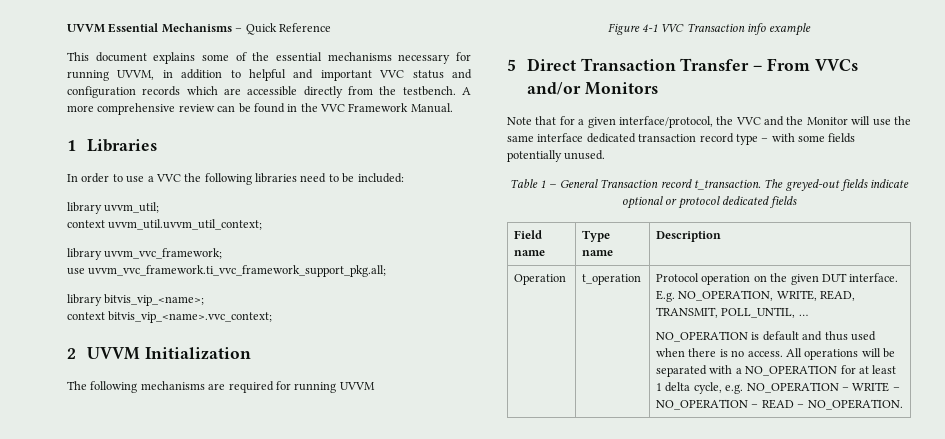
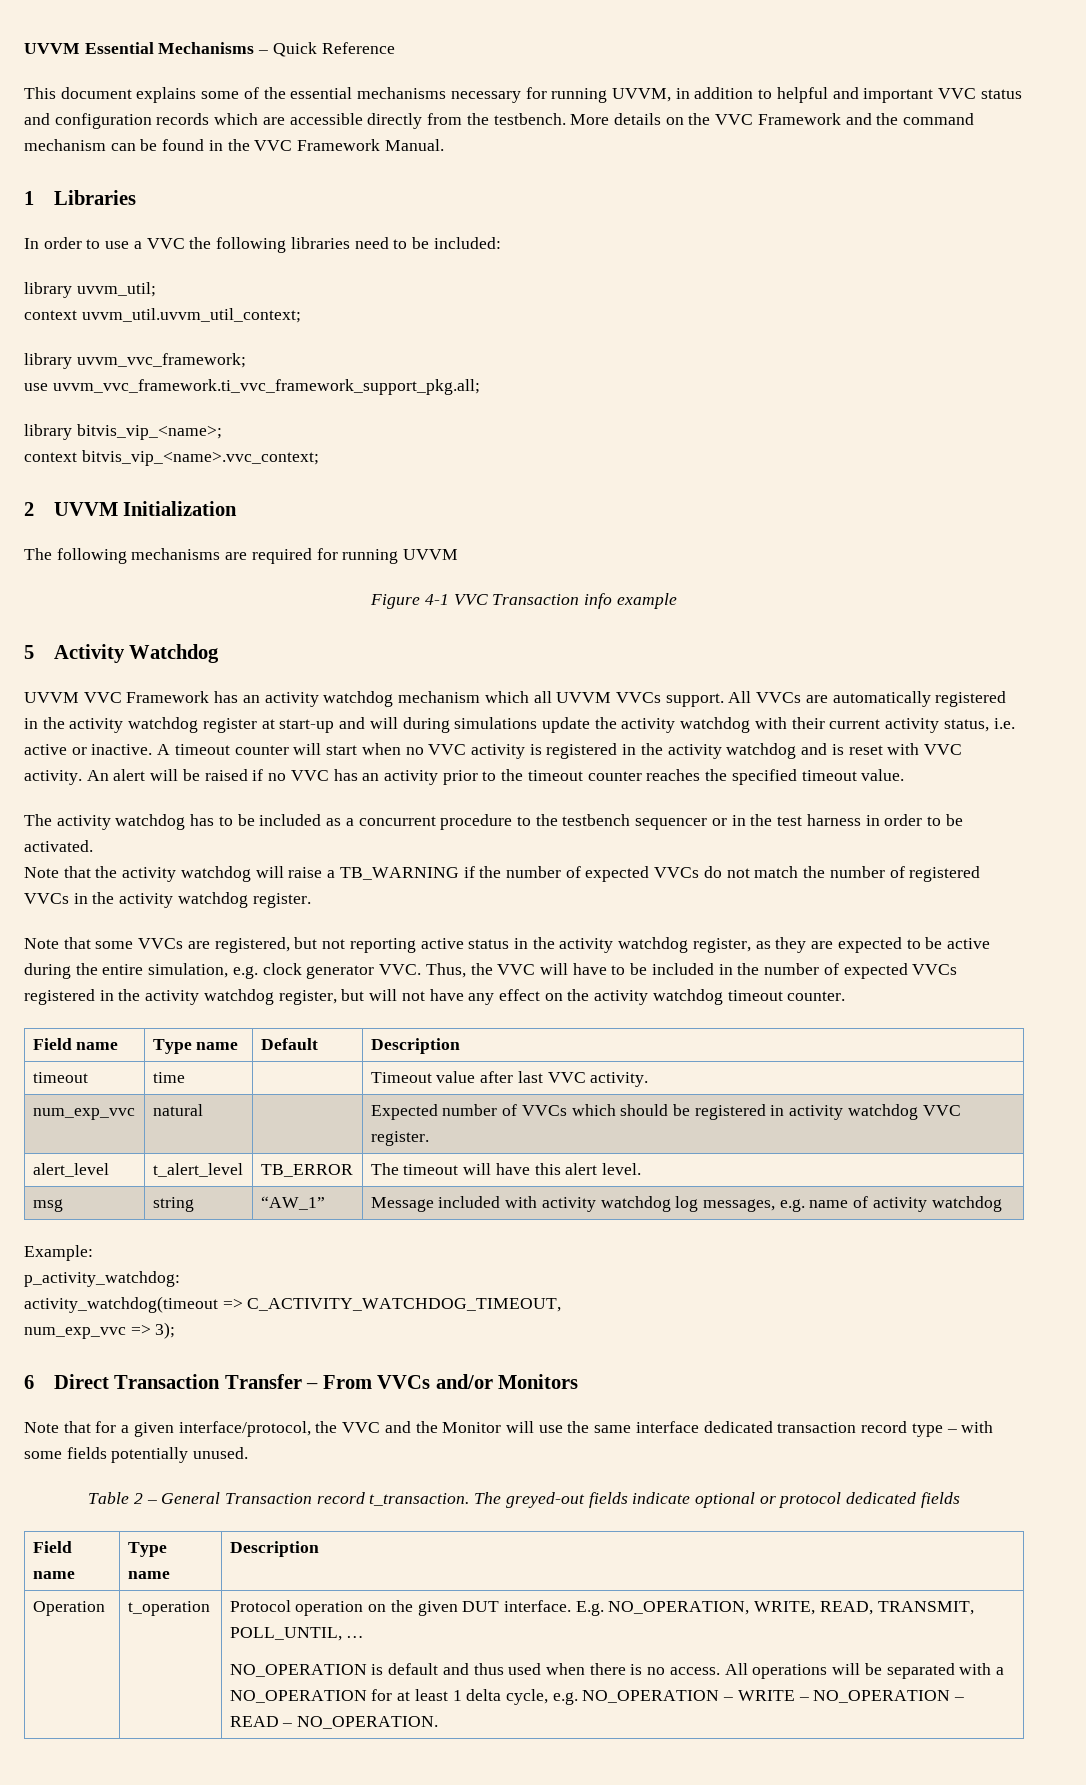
[461,87,471,95] [67,103,215,115] A more comprehensive review -> [570,113,975,125] [24,139,106,151] More details on the VVC Framework and the command mechanism
(516, 65) none -> [53,644,220,663] [24,691,1007,707] [24,717,1015,733] [24,743,962,759] [24,769,905,785] [24,814,963,830] [24,840,93,852] [24,866,981,882] [24,892,311,908] [24,937,990,953] [24,963,958,979] [24,989,846,1005] [32,1038,119,1050] [152,1039,239,1054] [260,1038,318,1050] [370,1038,460,1054] [32,1072,88,1083] [152,1072,185,1083] [370,1071,649,1087] [32,1108,135,1120] [152,1104,203,1116] [370,1104,961,1120] [370,1131,429,1146] [32,1163,109,1177] [152,1163,243,1177] [260,1164,353,1177] [370,1163,642,1175] [32,1199,63,1212] [152,1197,194,1212] [260,1196,325,1210] [370,1196,1002,1212] [24,1245,93,1261] [24,1271,180,1287] [24,1296,562,1313] [24,1322,176,1339] [24,1375,34,1389] Activity Watchdog // UVVM VVC Framework has an activity watchdog mechanism which all UVVM VVCs support. All VVCs are automatically registered in the activity watchdog register at start-up and will during simulations update the activity watchdog with their current activity status, i.e. active or inactive. A timeout counter will start when no VVC activity is registered in the activity watchdog and is reset with VVC activity. An alert will be raised if no VVC has an activity prior to the timeout counter reaches the specified timeout value. // The activity watchdog has to be included as a concurrent procedure to the testbench sequencer or in the test harness in order to be activated. // Note that the activity watchdog will raise a TB_WARNING if the number of expected VVCs do not match the number of registered VVCs in the activity watchdog register. // Note that some VVCs are registered, but not reporting active status in the activity watchdog register, as they are expected to be active during the entire simulation, e.g. clock generator VVC. Thus, the VVC will have to be included in the number of expected VVCs registered in the activity watchdog register, but will not have any effect on the activity watchdog timeout counter. // Field name | Type name | Default | Description // timeout | time | | Timeout value after last VVC activity. // num_exp_vvc | natural | | Expected number of VVCs which should be registered in activity watchdog VVC register. // alert_level | t_alert_level | TB_ERROR | The timeout will have this alert level. // msg | string | “AW_1” | Message included with activity watchdog log messages, e.g. name of activity watchdog // Example: // p_activity_watchdog: // activity_watchdog(timeout => C_ACTIVITY_WATCHDOG_TIMEOUT, // num_exp_vvc => 3); // 6
[540,180,546,188] 1 -> [133,1493,143,1504] 2

